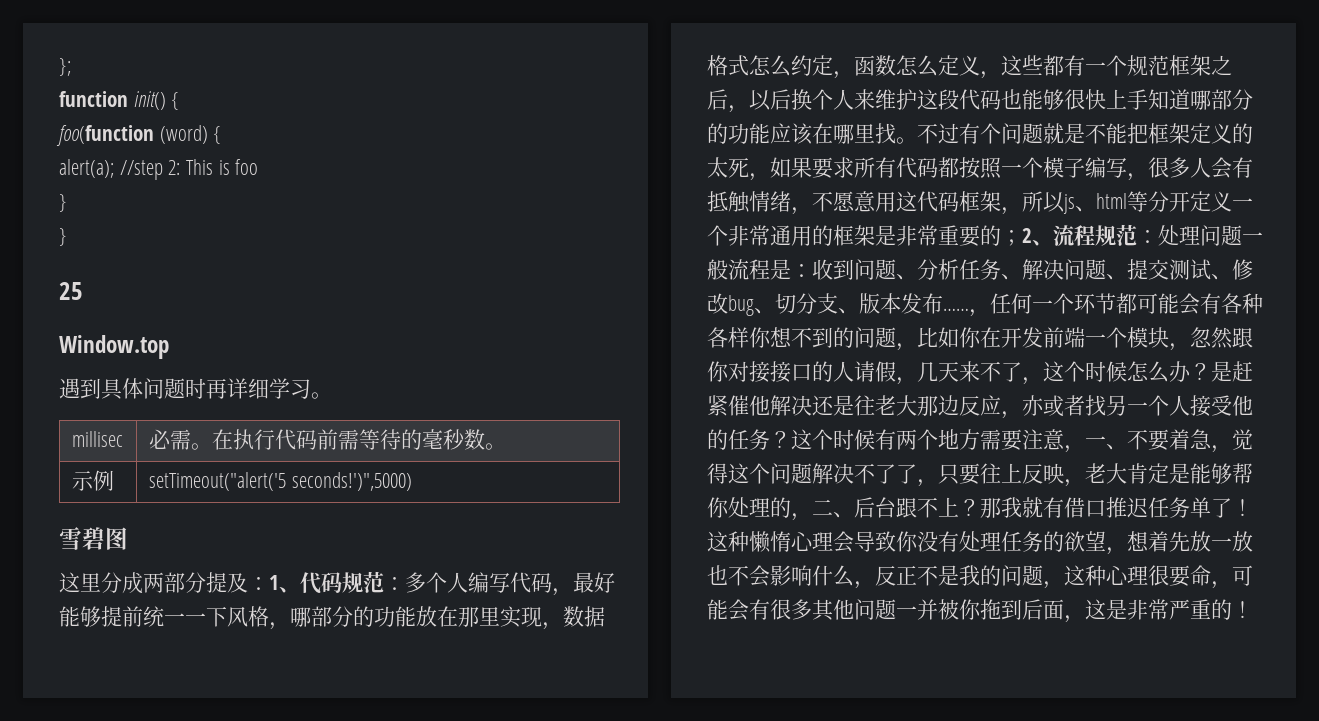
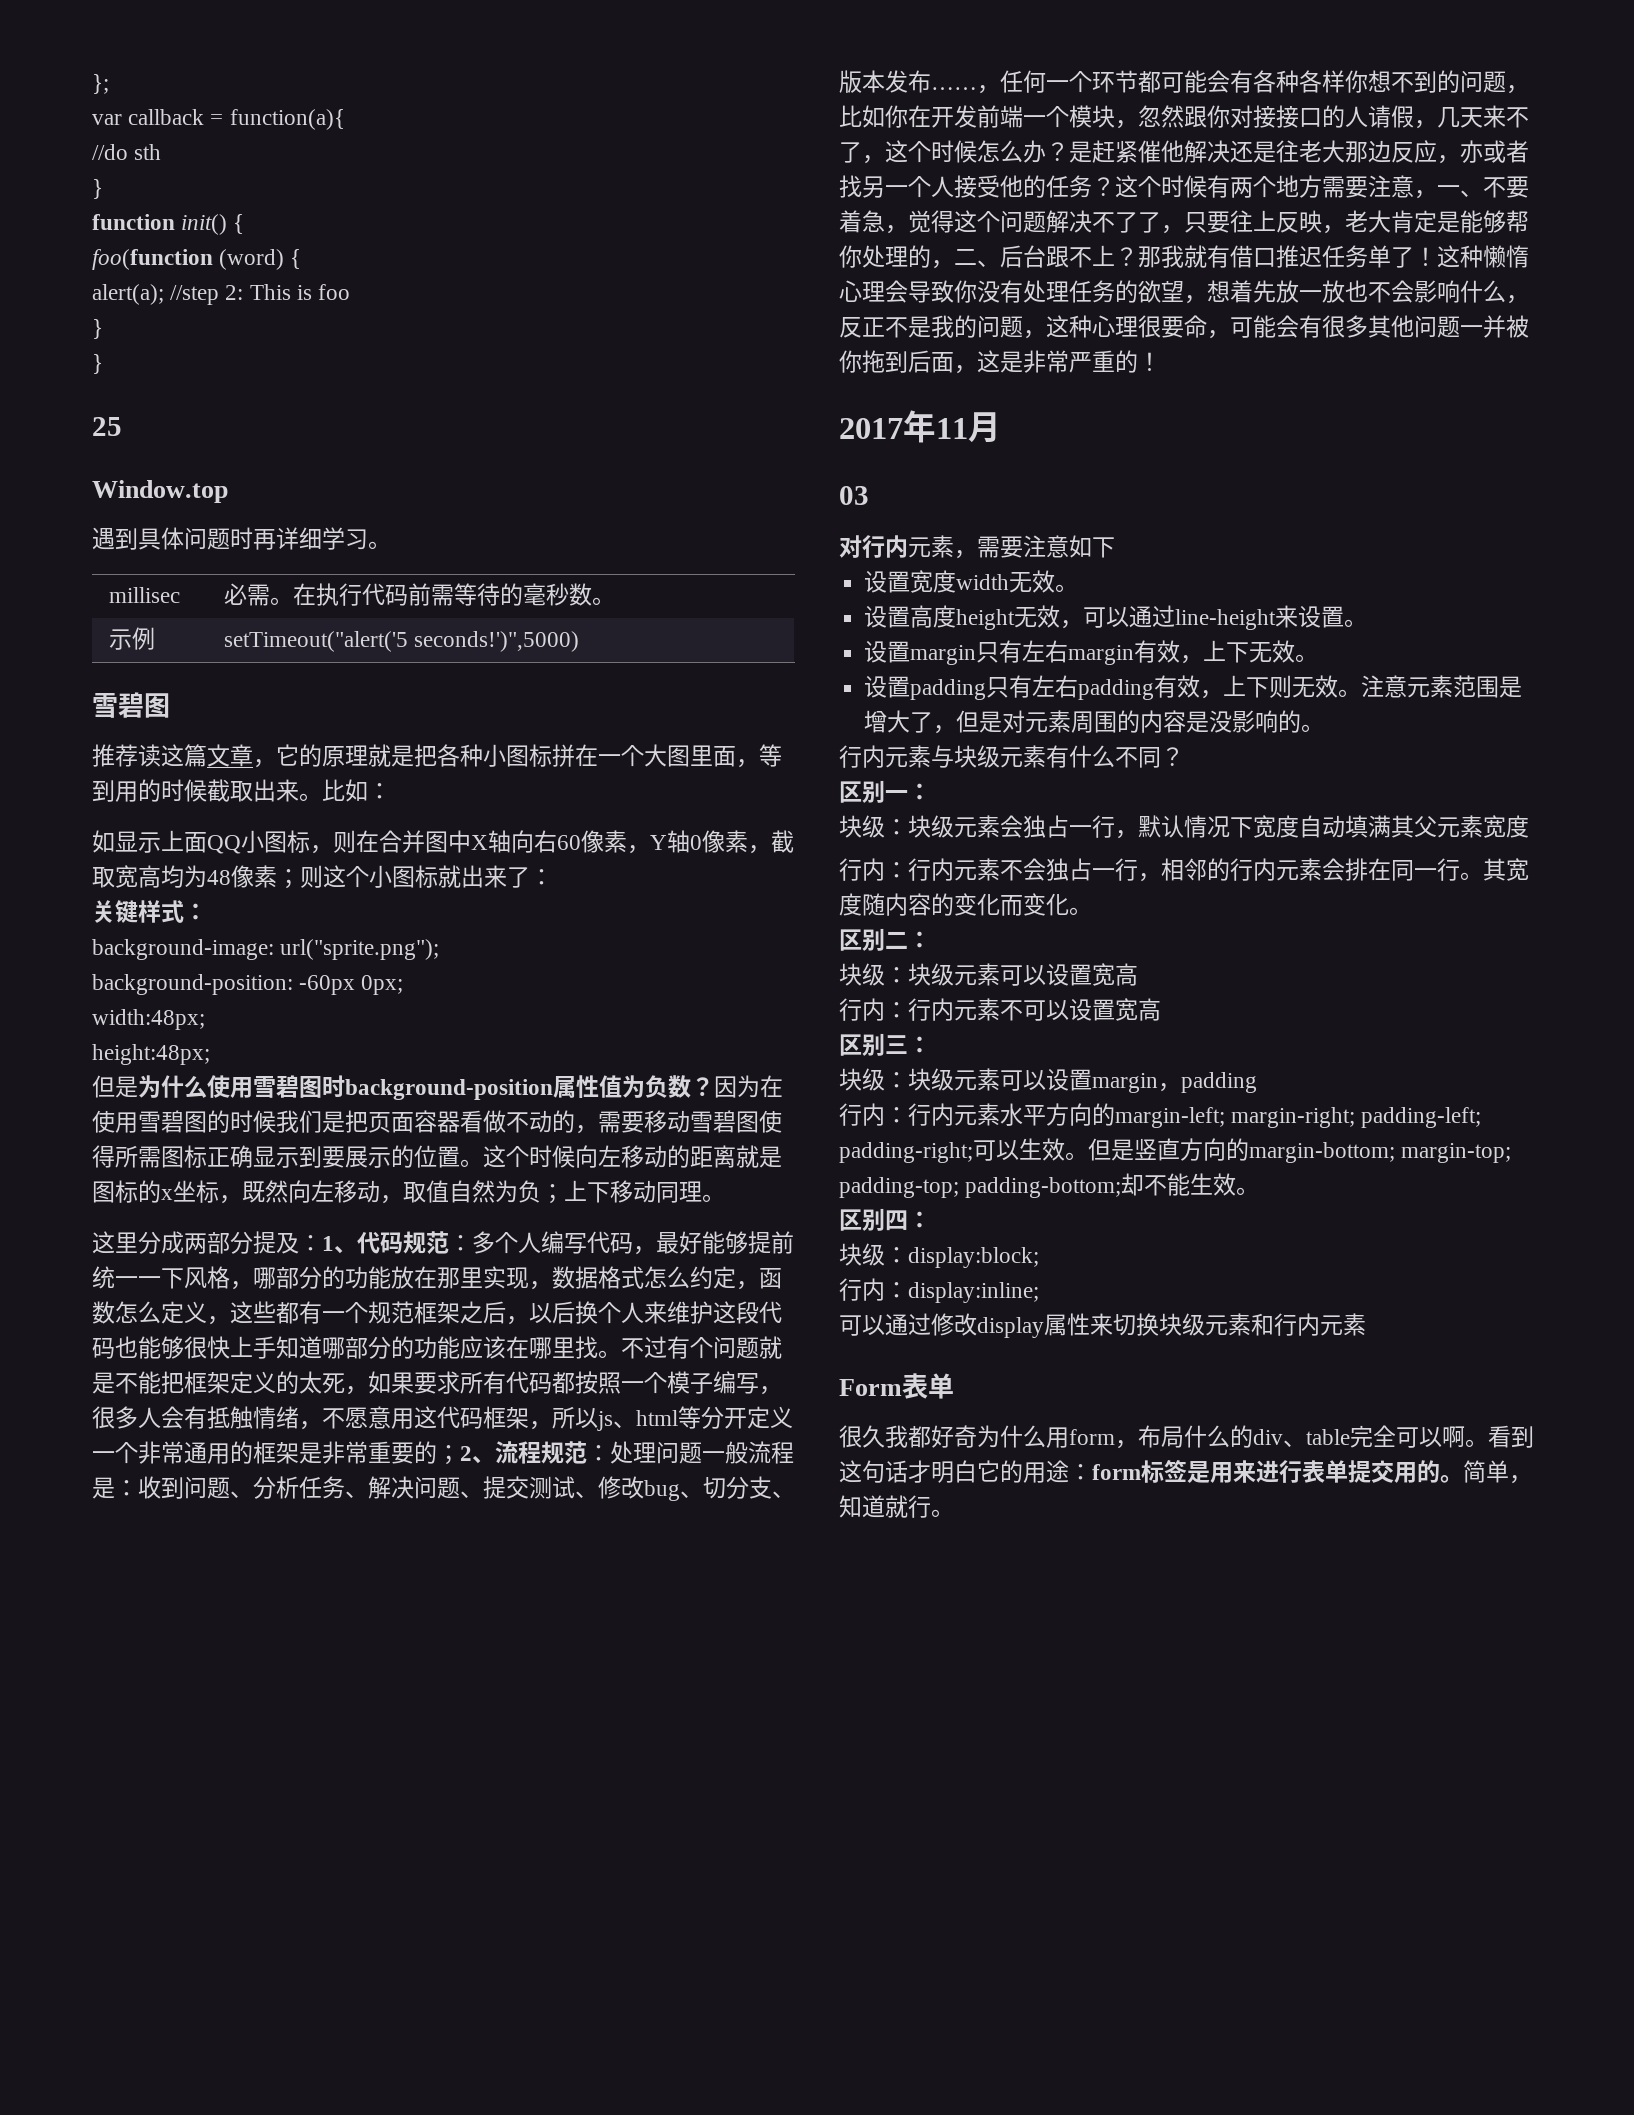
(71, 67) none -> [92,109,345,130] [92,144,162,160] [92,179,103,199] // var callback = function(a){ // //do sth // }
(128, 538) none -> [92,744,782,768] [92,779,391,802] [92,830,794,854] [92,865,553,889] [92,900,207,923] [92,939,440,960] [92,974,404,995] [92,1009,205,1030] [92,1044,210,1065] [92,1075,783,1100] [92,1110,782,1134] [92,1145,782,1168] [92,1180,725,1204] // 推荐读这篇文章，它的原理就是把各种小图标拼在一个大图里面，等到用的时候截取出来。比如： // 如显示上面QQ小图标，则在合并图中X轴向右60像素，Y轴0像素，截取宽高均为48像素；则这个小图标就出来了： // 关键样式： // background-image: url("sprite.png"); // background-position: -60px 0px; // width:48px; // height:48px; // 但是为什么使用雪碧图时background-position属性值为负数？因为在使用雪碧图的时候我们是把页面容器看做不动的，需要移动雪碧图使得所需图标正确显示到要展示的位置。这个时候向左移动的距离就是图标的x坐标，既然向左移动，取值自然为负；上下移动同理。
(1253, 609) none -> [839,410,1001,443] [839,486,869,505] [839,535,1115,559] [864,570,1079,593] [864,605,1368,630] [864,640,1319,665] [864,675,1523,700] [864,710,1325,734] [839,745,1184,768] [839,780,931,803] [839,815,1529,839] [839,858,1529,882] [839,893,1092,916] [839,928,931,951] [839,963,1138,986] [839,998,1161,1021] [839,1033,931,1056] [839,1068,1257,1093] [839,1103,1482,1128] [839,1138,1512,1163] [839,1173,1260,1198] [839,1208,931,1231] [839,1243,1039,1268] [839,1278,1039,1303] [839,1313,1366,1338] [839,1373,954,1399] [839,1425,1534,1449] [839,1460,1532,1484] [839,1495,954,1518] // 2017年11月 // 03 // 对行内元素，需要注意如下 // 设置宽度width无效。 // 设置高度height无效，可以通过line-height来设置。 // 设置margin只有左右margin有效，上下无效。 // 设置padding只有左右padding有效，上下则无效。注意元素范围是增大了，但是对元素周围的内容是没影响的。 // 行内元素与块级元素有什么不同？ // 区别一： // 块级：块级元素会独占一行，默认情况下宽度自动填满其父元素宽度 // 行内：行内元素不会独占一行，相邻的行内元素会排在同一行。其宽度随内容的变化而变化。 // 区别二： // 块级：块级元素可以设置宽高 // 行内：行内元素不可以设置宽高 // 区别三： // 块级：块级元素可以设置margin，padding // 行内：行内元素水平方向的margin-left; margin-right; padding-left; padding-right;可以生效。但是竖直方向的margin-bottom; margin-top; padding-top; padding-bottom;却不能生效。 // 区别四： // 块级：display:block; // 行内：display:inline; // 可以通过修改display属性来切换块级元素和行内元素 // Form表单 // 很久我都好奇为什么用form，布局什么的div、table完全可以啊。看到这句话才明白它的用途：form标签是用来进行表单提交用的。简单，知道就行。

